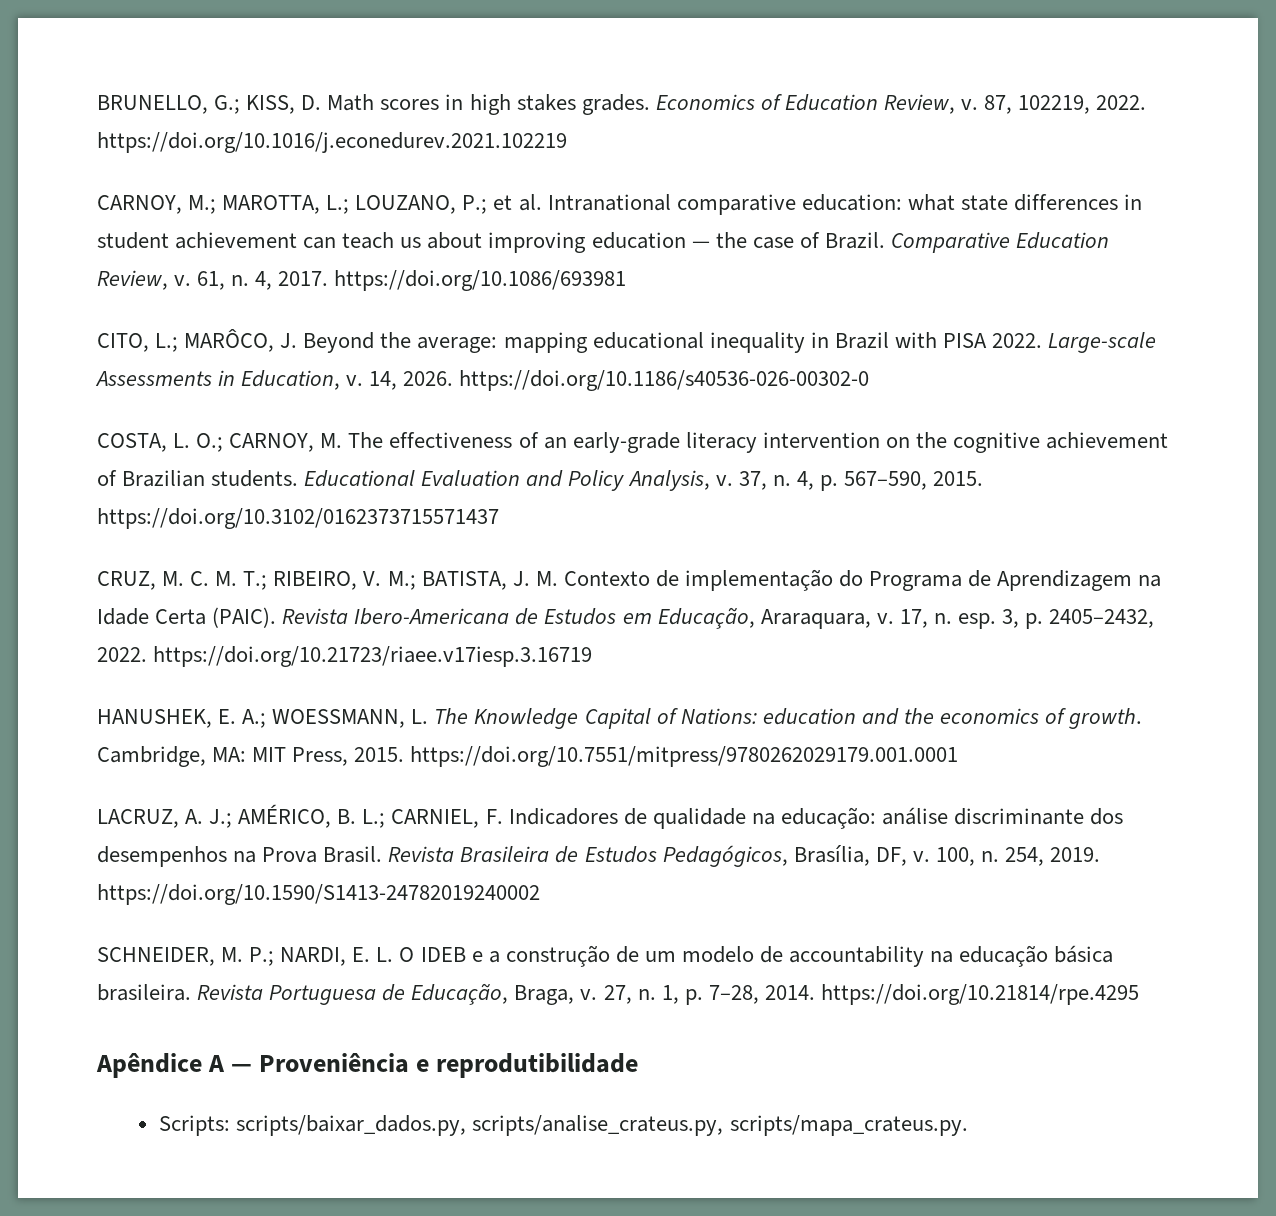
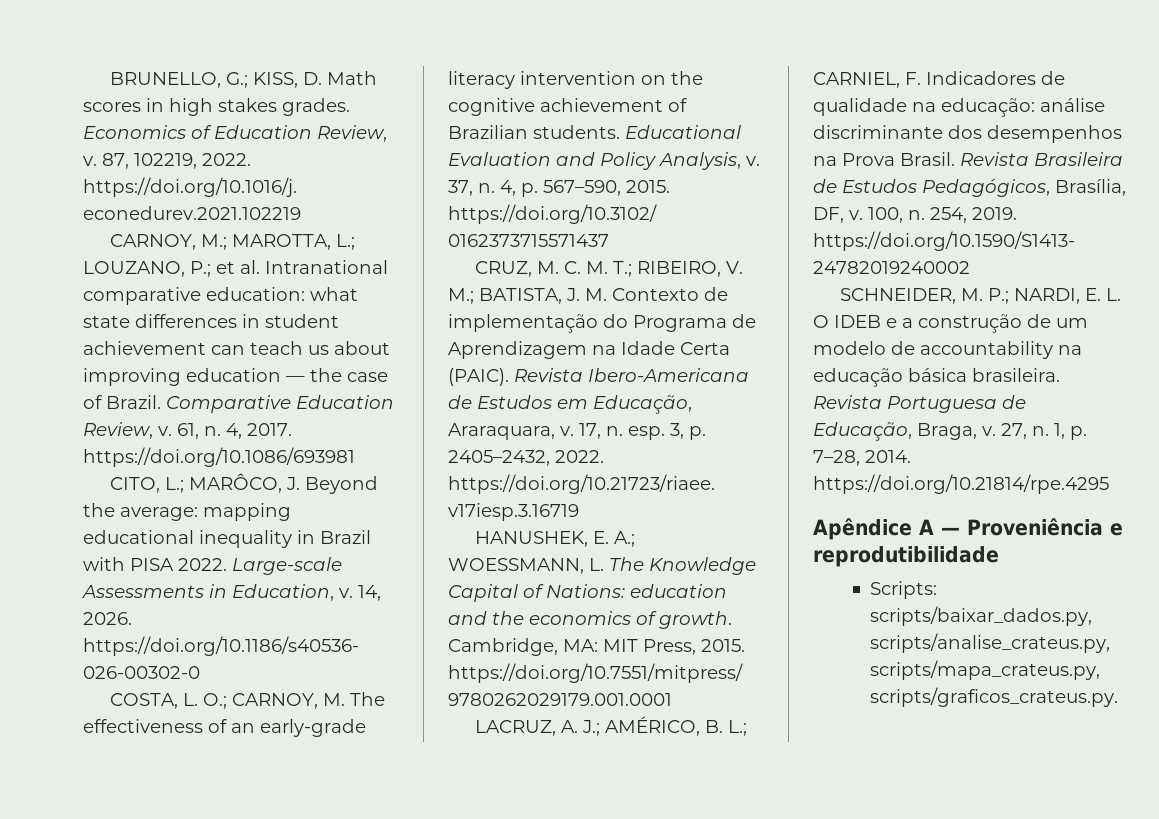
[729,1115,968,1136] scripts/mapa_crateus.py. -> [869,660,1100,680] [869,687,1118,707] scripts/mapa_crateus.py, scripts/graficos_crateus.py.

